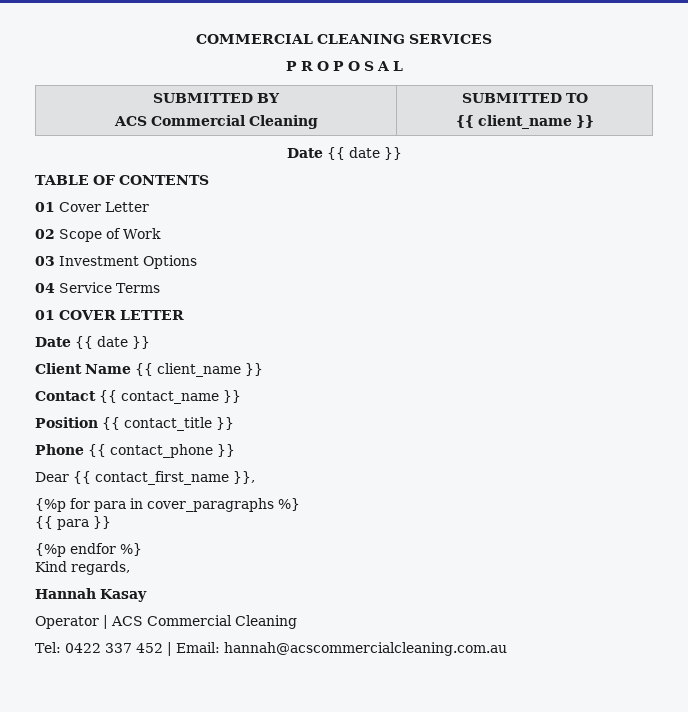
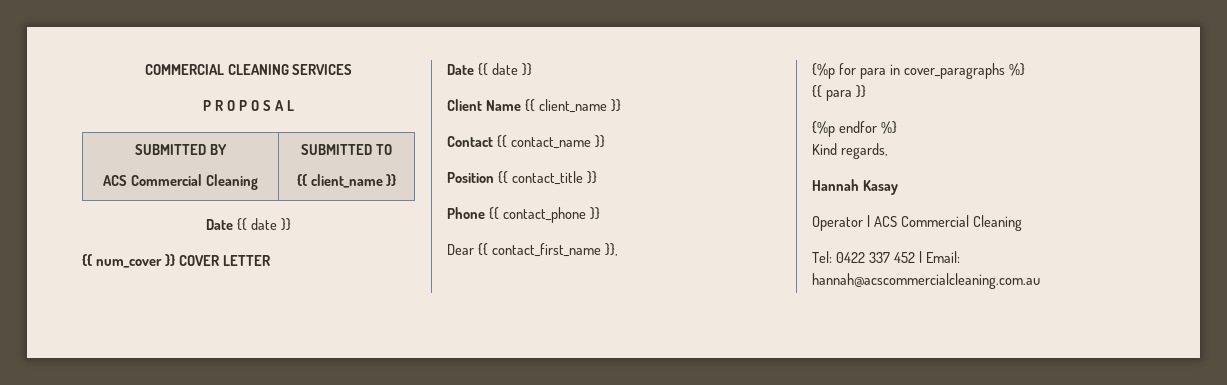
[35,175,209,185] [35,202,149,212] [35,228,161,242] [35,255,197,269] [35,282,160,293] [35,310,55,320] TABLE OF CONTENTS // 01 Cover Letter // 02 Scope of Work // 03 Investment Options // 04 Service Terms // 01 -> [82,254,175,268] {{ num_cover }}

